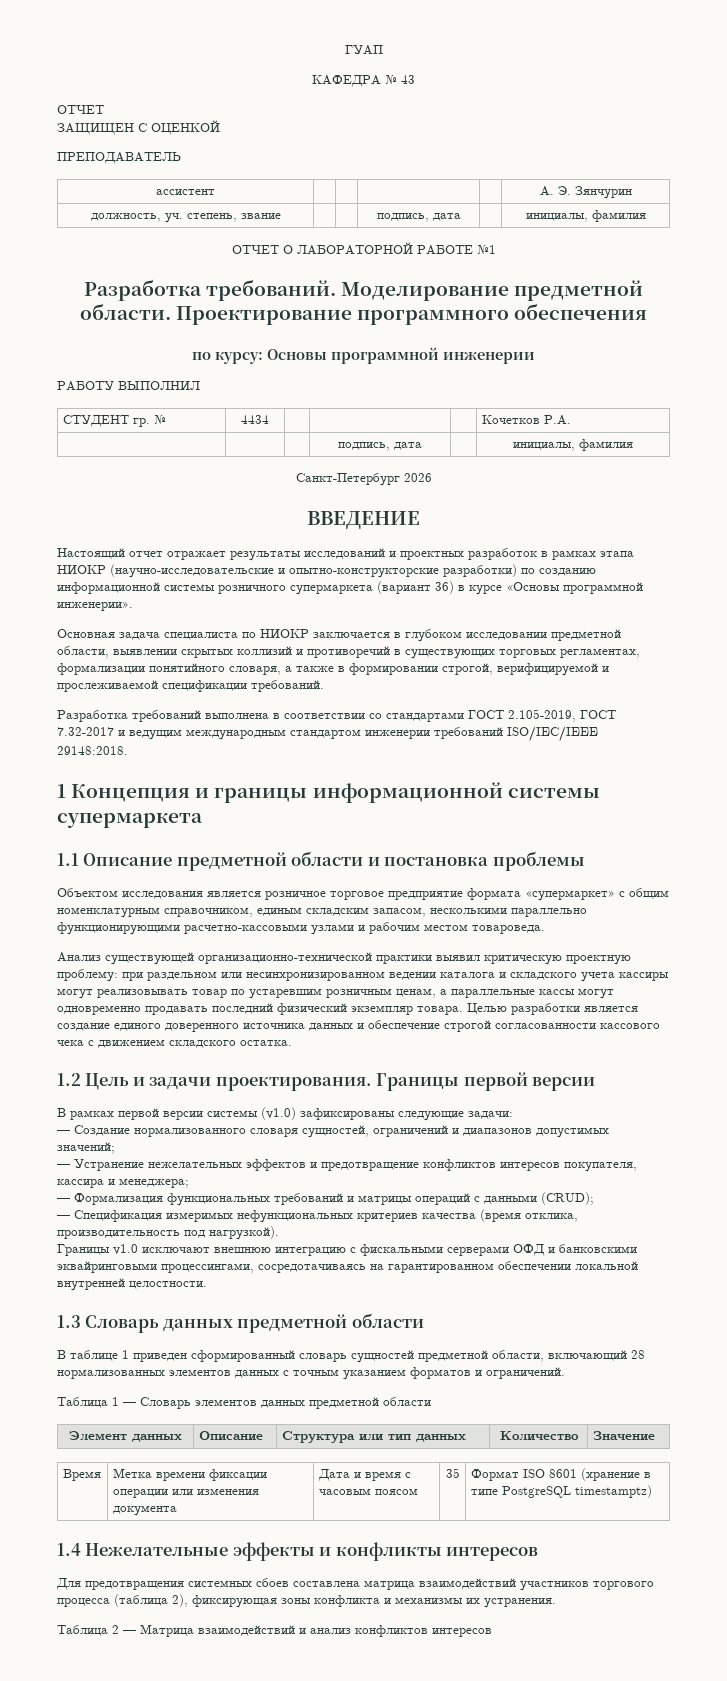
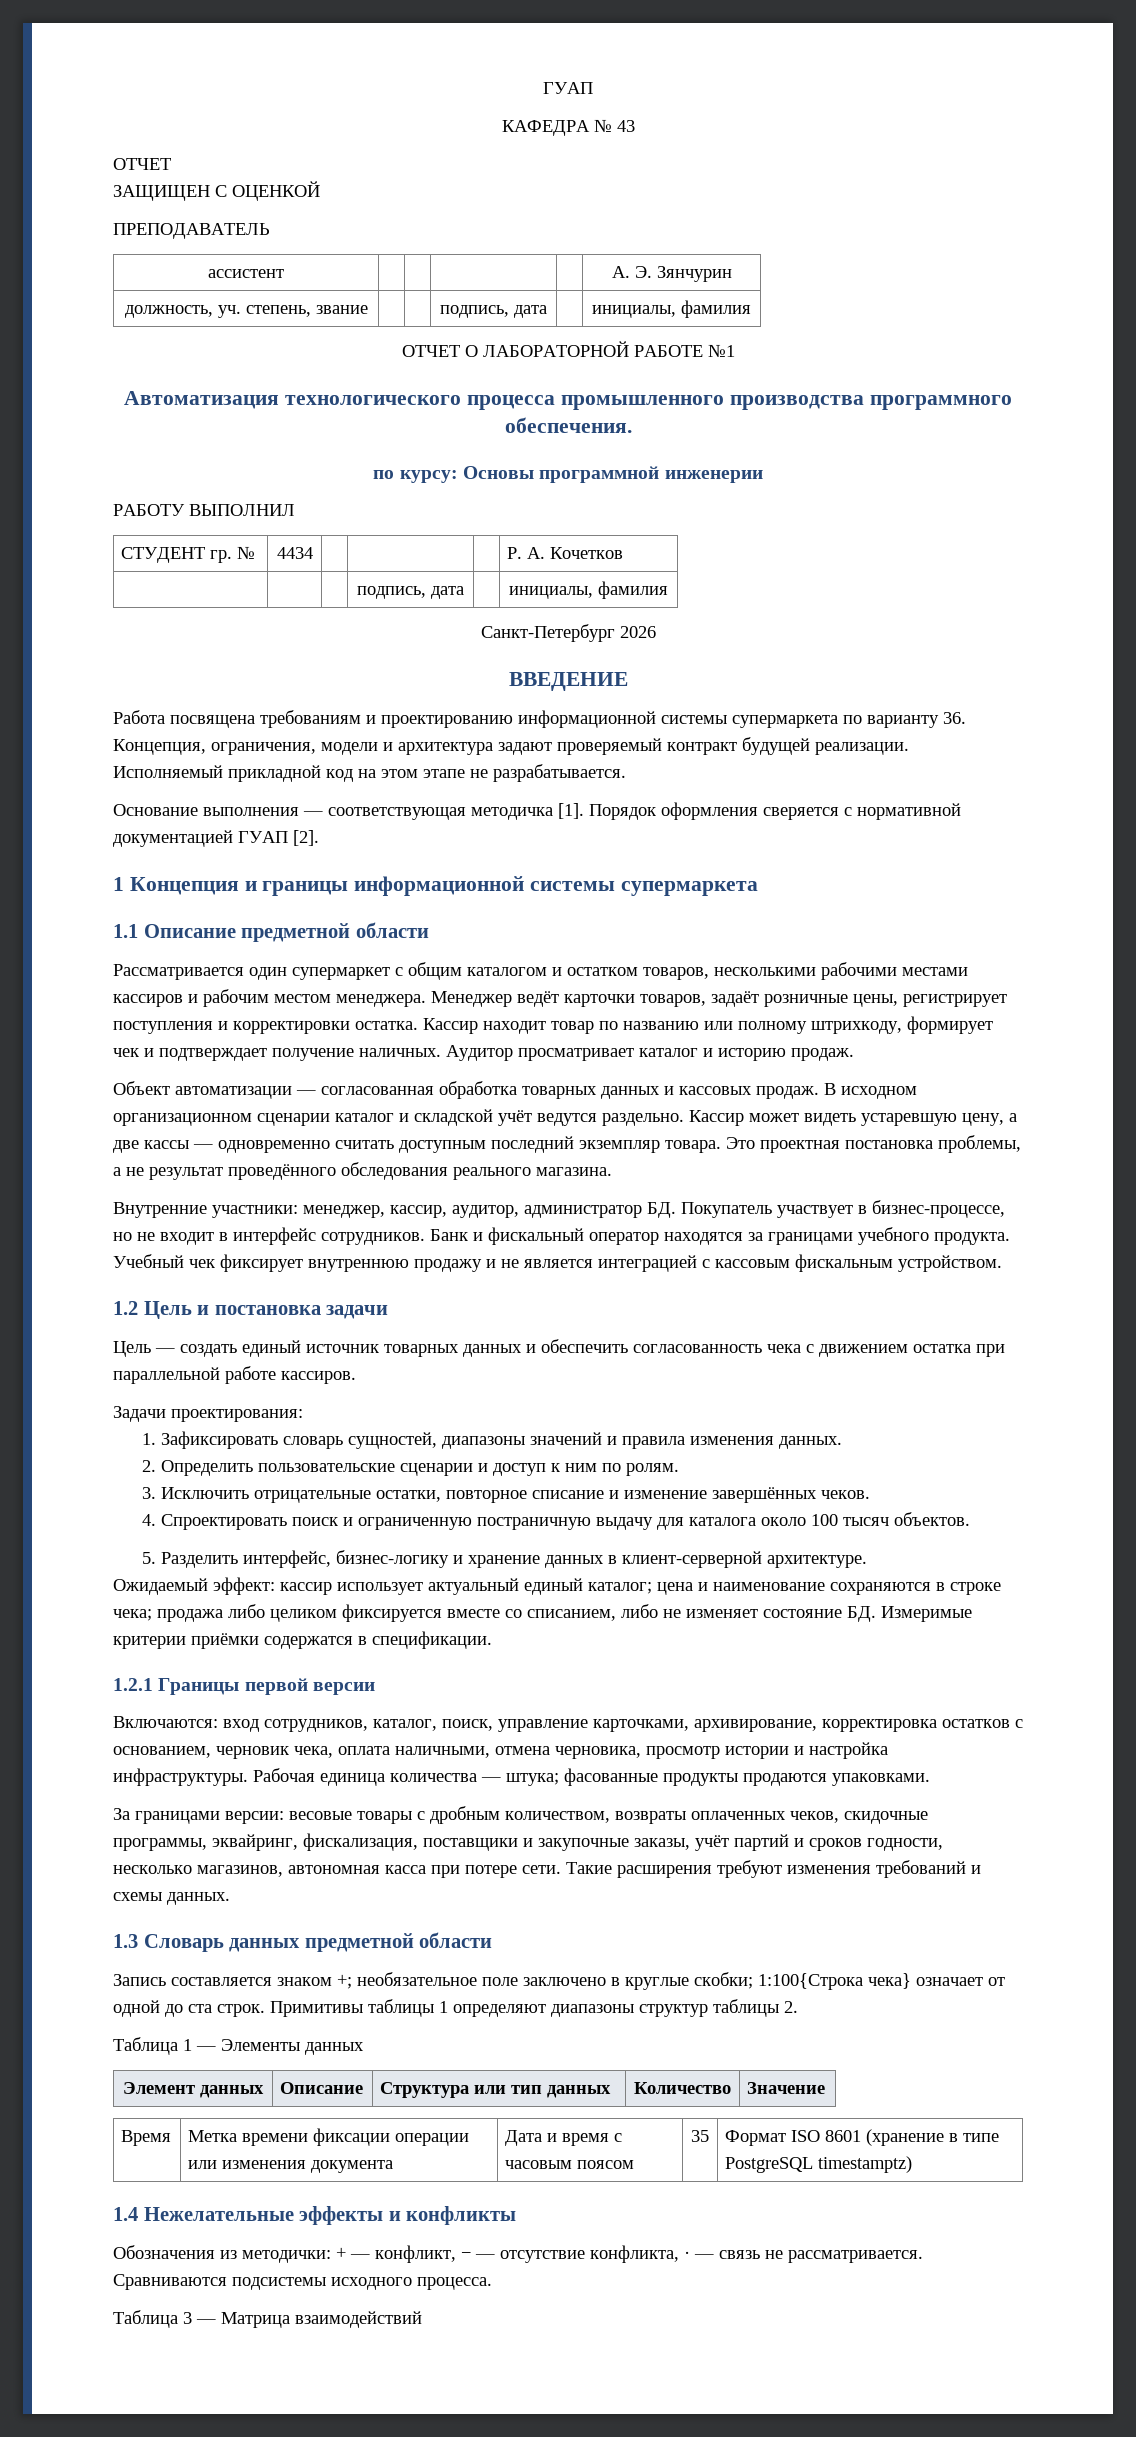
[83,279,644,301] [79,303,648,325] Разработка требований. Моделирование предметной области. Проектирование программного обеспечения -> [124,391,1012,410] [504,417,632,433] Автоматизация технологического процесса промышленного производства программного обеспечения.
(269, 419) none -> [507,547,546,559] Р. А.
[543,415,571,425] Р.А. -> (624, 553) none
[57,548,634,561] [57,564,596,578] [57,581,643,595] [57,601,133,611] [57,629,621,642] [57,646,640,659] [57,663,609,676] [57,680,324,692] [57,709,616,722] [57,726,598,742] [57,746,128,755] Настоящий отчет отражает результаты исследований и проектных разработок в рамках этапа НИОКР (научно-исследовательские и опытно-конструкторские разработки) по созданию информационной системы розничного супермаркета (вариант 36) в курсе «Основы программной инженерии». // Основная задача специалиста по НИОКР заключается в глубоком исследовании предметной области, выявлении скрытых коллизий и противоречий в существующих торговых регламентах, формализации понятийного словаря, а также в формировании строгой, верифицируемой и прослеживаемой спецификации требований. // Разработка требований выполнена в соответствии со стандартами ГОСТ 2.105-2019, ГОСТ 7.32-2017 и ведущим международным стандартом инженерии требований ISO/IEC/IEEE 29148:2018. -> [113,710,966,728] [113,737,909,755] [113,764,626,782] [113,802,961,820] [113,830,319,847] Работа посвящена требованиям и проектированию информационной системы супермаркета по варианту 36. Концепция, ограничения, модели и архитектура задают проверяемый контракт будущей реализации. Исполняемый прикладной код на этом этапе не разрабатывается. // Основание выполнения — соответствующая методичка [1]. Порядок оформления сверяется с нормативной документацией ГУАП [2].
[367,851,585,871] [57,888,669,901] [57,907,587,918] [57,922,545,935] [57,952,631,965] [57,969,669,982] [57,988,614,999] [57,1003,638,1015] [57,1020,660,1032] [57,1039,292,1048] и постановка проблемы // Объектом исследования является розничное торговое предприятие формата «супермаркет» с общим номенклатурным справочником, единым складским запасом, несколькими параллельно функционирующими расчетно-кассовыми узлами и рабочим местом товароведа. // Анализ существующей организационно-технической практики выявил критическую проектную проблему: при раздельном или несинхронизированном ведении каталога и складского учета кассиры могут реализовывать товар по устаревшим розничным ценам, а параллельные кассы могут одновременно продавать последний физический экземпляр товара. Целью разработки является создание единого доверенного источника данных и обеспечение строгой согласованности кассового чека с движением складского остатка. -> [113,962,968,980] [113,989,1007,1007] [113,1016,993,1034] [113,1045,854,1061] [113,1081,917,1099] [113,1109,1017,1126] [113,1135,1021,1153] [113,1162,612,1180] [113,1200,1005,1218] [113,1227,1010,1245] [113,1254,1002,1272] // Рассматривается один супермаркет с общим каталогом и остатком товаров, несколькими рабочими местами кассиров и рабочим местом менеджера. Менеджер ведёт карточки товаров, задаёт розничные цены, регистрирует поступления и корректировки остатка. Кассир находит товар по названию или полному штрихкоду, формирует чек и подтверждает получение наличных. Аудитор просматривает каталог и историю продаж. // Объект автоматизации — согласованная обработка товарных данных и кассовых продаж. В исходном организационном сценарии каталог и складской учёт ведутся раздельно. Кассир может видеть устаревшую цену, а две кассы — одновременно считать доступным последний экземпляр товара. Это проектная постановка проблемы, а не результат проведённого обследования реального магазина. // Внутренние участники: менеджер, кассир, аудитор, администратор БД. Покупатель участвует в бизнес-процессе, но не входит в интерфейс сотрудников. Банк и фискальный оператор находятся за границами учебного продукта. Учебный чек фиксирует внутреннюю продажу и не является интеграцией с кассовым фискальным устройством.
(145, 1081) none -> [214,1305,321,1315] постановка
[215,1072,596,1091] [57,1107,513,1121] [57,1125,609,1138] [57,1142,115,1154] [57,1159,637,1172] [57,1178,189,1188] [57,1192,594,1206] [57,1209,578,1223] [57,1226,279,1240] [57,1244,637,1256] [57,1261,638,1273] [57,1278,207,1291] проектирования. Границы первой версии // В рамках первой версии системы (v1.0) зафиксированы следующие задачи: // — Создание нормализованного словаря сущностей, ограничений и диапазонов допустимых значений; // — Устранение нежелательных эффектов и предотвращение конфликтов интересов покупателя, кассира и менеджера; // — Формализация функциональных требований и матрицы операций с данными (CRUD); // — Спецификация измеримых нефункциональных критериев качества (время отклика, производительность под нагрузкой). // Границы v1.0 исключают внешнюю интеграцию с фискальными серверами ОФД и банковскими эквайринговыми процессингами, сосредотачиваясь на гарантированном обеспечении локальной внутренней целостности. -> [113,1339,1005,1357] [113,1366,356,1384] [113,1406,303,1422] [142,1431,843,1449] [142,1460,680,1476] [142,1487,871,1503] [142,1512,971,1530] [142,1550,868,1568] [113,1577,1001,1595] [113,1604,972,1622] [113,1631,492,1649] [113,1678,375,1695] [113,1716,1023,1732] [113,1742,888,1759] [113,1768,930,1786] [113,1806,928,1824] [113,1833,943,1851] [113,1860,981,1878] [113,1892,230,1905] // Цель — создать единый источник товарных данных и обеспечить согласованность чека с движением остатка при параллельной работе кассиров. // Задачи проектирования: // 1. Зафиксировать словарь сущностей, диапазоны значений и правила изменения данных. // 2. Определить пользовательские сценарии и доступ к ним по ролям. // 3. Исключить отрицательные остатки, повторное списание и изменение завершённых чеков. // 4. Спроектировать поиск и ограниченную постраничную выдачу для каталога около 100 тысяч объектов. // 5. Разделить интерфейс, бизнес-логику и хранение данных в клиент-серверной архитектуре. // Ожидаемый эффект: кассир использует актуальный единый каталог; цена и наименование сохраняются в строке чека; продажа либо целиком фиксируется вместе со списанием, либо не изменяет состояние БД. Измеримые критерии приёмки содержатся в спецификации. // 1.2.1 Границы первой версии // Включаются: вход сотрудников, каталог, поиск, управление карточками, архивирование, корректировка остатков с основанием, черновик чека, оплата наличными, отмена черновика, просмотр истории и настройка инфраструктуры. Рабочая единица количества — штука; фасованные продукты продаются упаковками. // За границами версии: весовые товары с дробным количеством, возвраты оплаченных чеков, скидочные программы, эквайринг, фискализация, поставщики и закупочные заказы, учёт партий и сроков годности, несколько магазинов, автономная касса при потере сети. Такие расширения требуют изменения требований и схемы данных.
[57,1350,645,1363] [57,1367,565,1380] В таблице 1 приведен сформированный словарь сущностей предметной области, включающий 28 нормализованных элементов данных с точным указанием форматов и ограничений. -> [113,1972,1005,1990] [113,1999,798,2017] Запись составляется знаком +; необязательное поле заключено в круглые скобки; 1:100{Строка чека} означает от одной до ста строк. Примитивы таблицы 1 определяют диапазоны структур таблицы 2.
[140,1397,431,1409] Словарь элементов данных предметной области -> [221,2039,364,2055] Элементы данных
[446,1547,539,1561] [56,1578,654,1591] [57,1594,556,1608] [57,1625,119,1636] интересов // Для предотвращения системных сбоев составлена матрица взаимодействий участников торгового процесса (таблица 2), фиксирующая зоны конфликта и механизмы их устранения. // Таблица 2 -> [113,2245,923,2263] [113,2274,492,2290] [113,2310,192,2328] // Обозначения из методички: + — конфликт, − — отсутствие конфликта, · — связь не рассматривается. Сравниваются подсистемы исходного процесса. // Таблица 3
[299,1625,492,1637] и анализ конфликтов интересов -> (422, 2319) none

